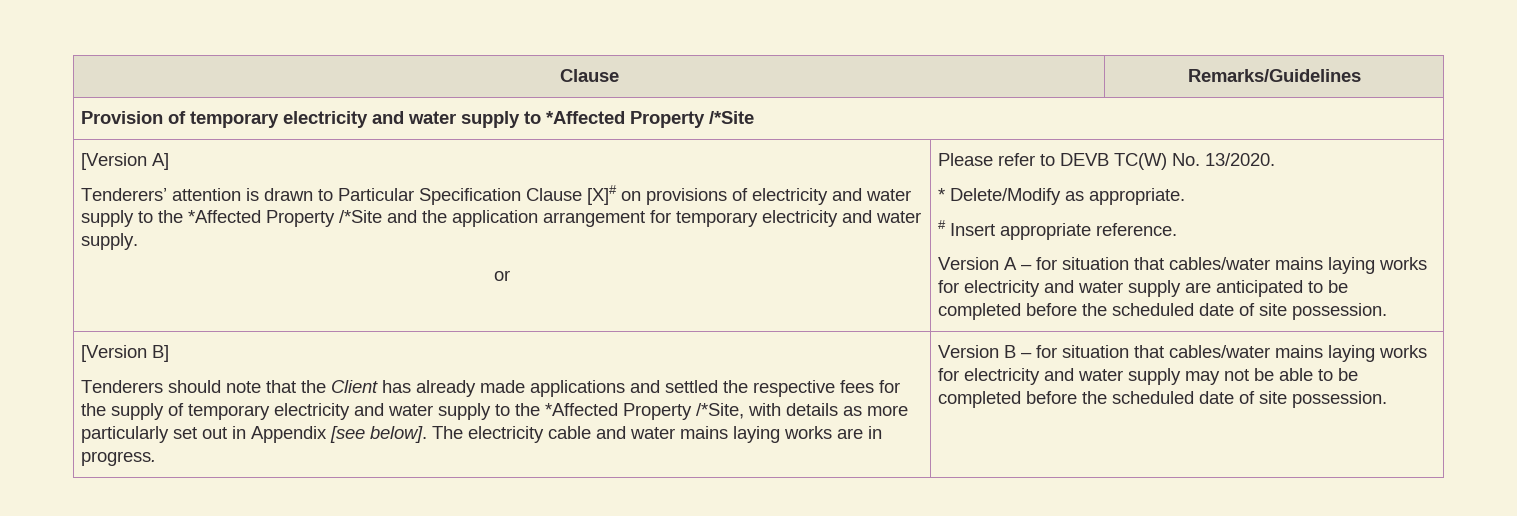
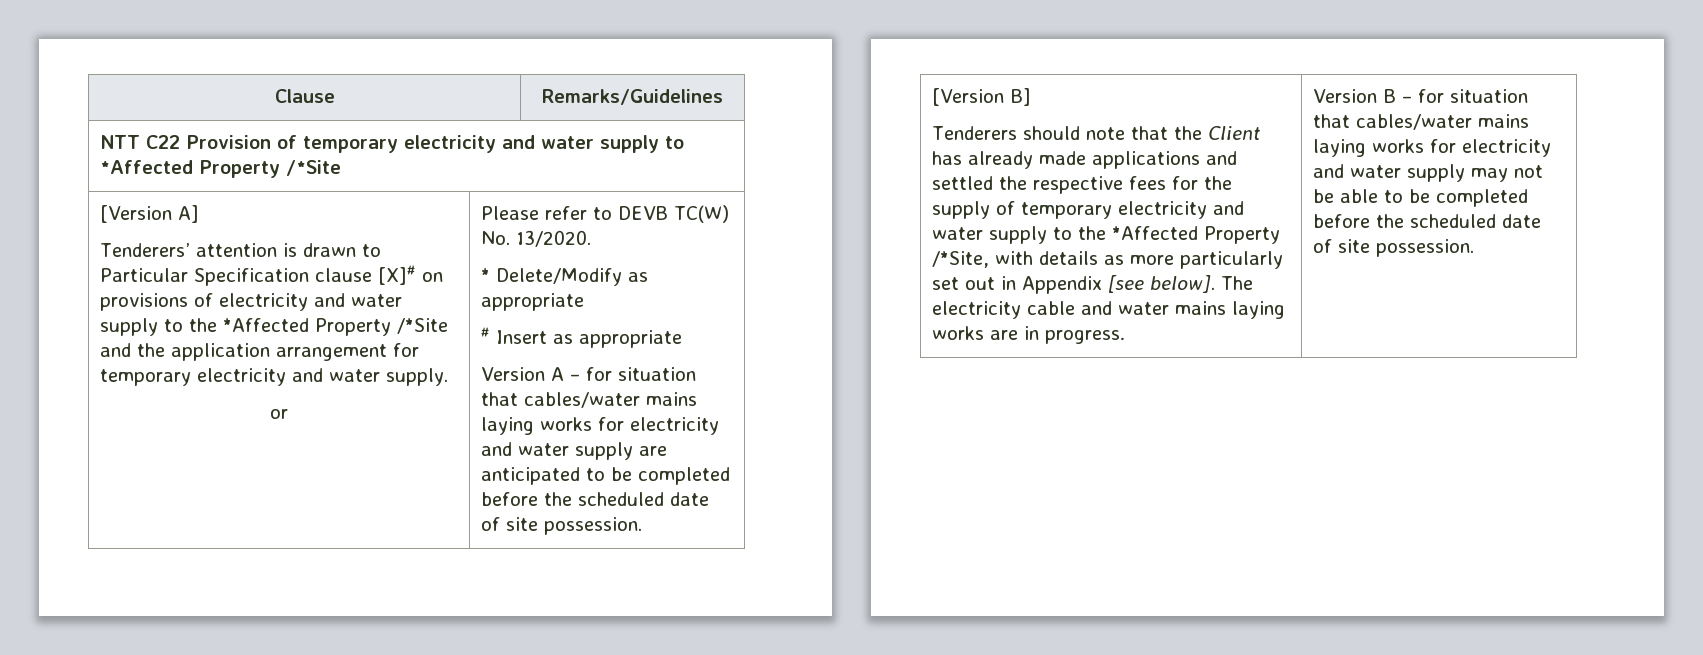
(1361, 75) none -> [99,135,180,149] NTT C22
[526,188,583,201] Clause -> [314,268,372,282] clause
[1089,188,1186,205] appropriate. -> [480,293,584,311] appropriate
[1000,223,1178,240] appropriate reference. -> [552,330,682,348] as appropriate

